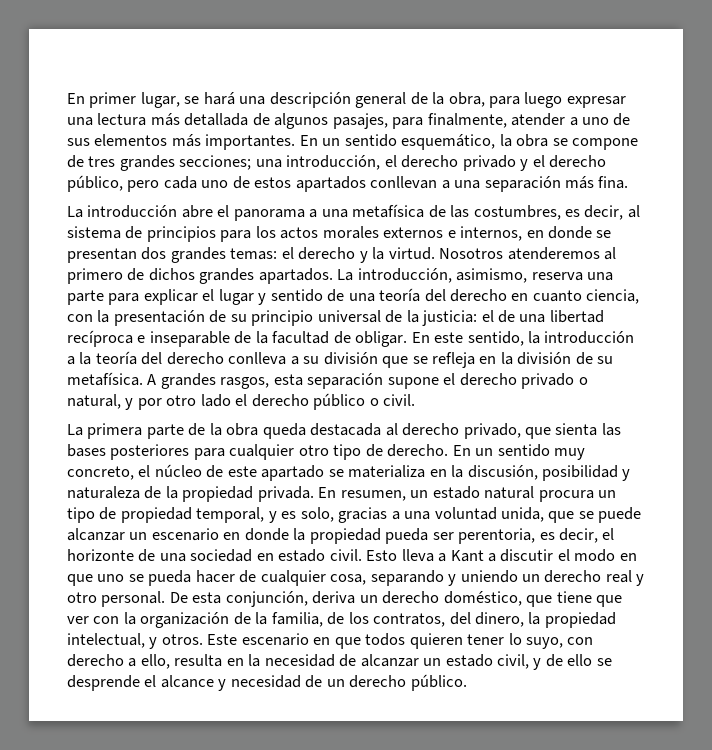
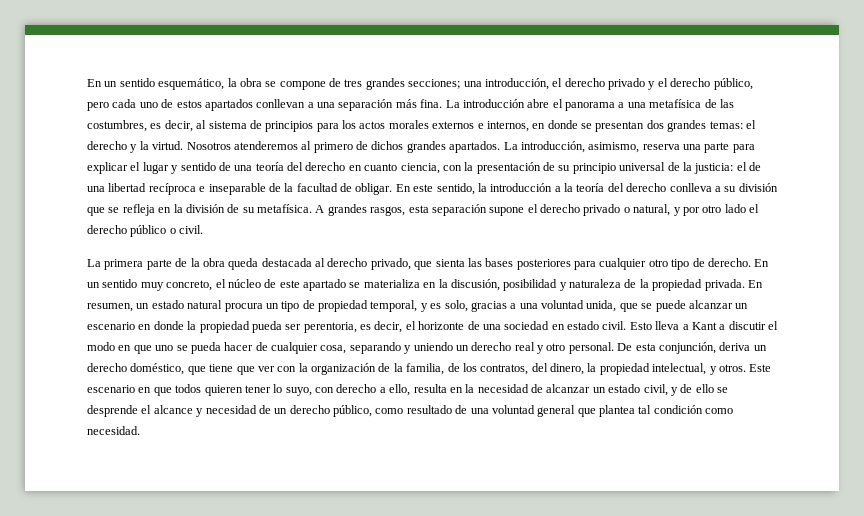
[67,92,626,108] [67,113,631,129] [67,134,318,150] En primer lugar, se hará una descripción general de la obra, para luego expresar una lectura más detallada de algunos pasajes, para finalmente, atender a uno de sus elementos más importantes. En -> [87,79,102,87] En
(629, 182) // -> (443, 103) none
[410,674,467,691] público. -> [333,405,734,417] [87,426,140,435] público, como resultado de una voluntad general que plantea tal condición como necesidad.

